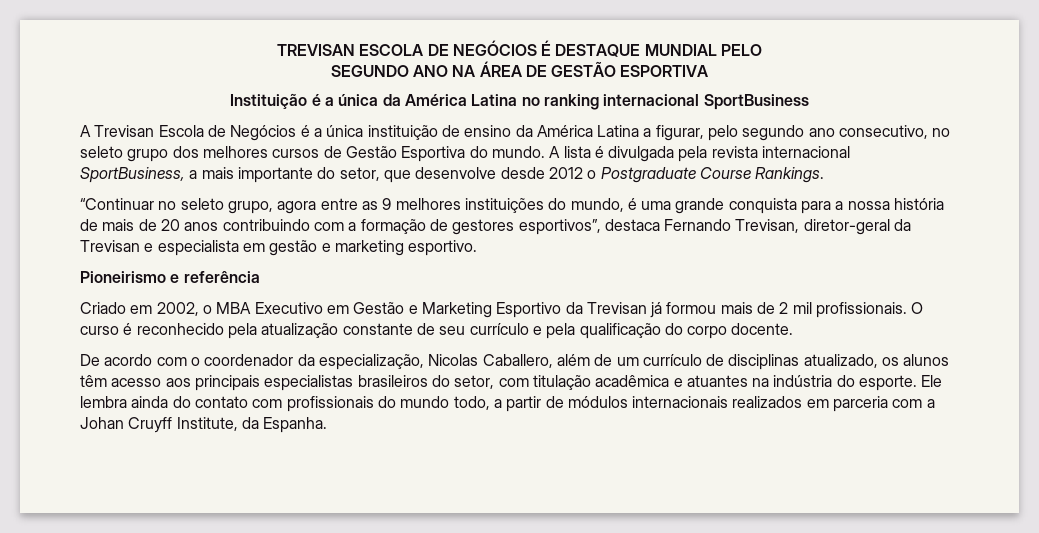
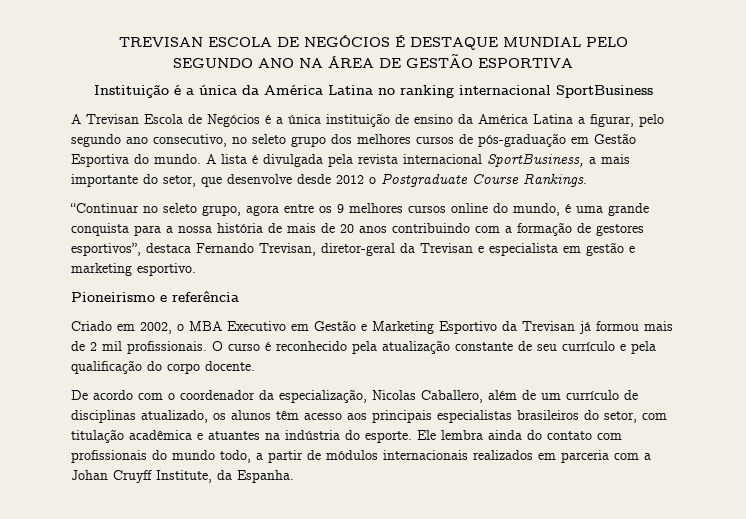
(342, 152) none -> [478,133,589,147] pós-graduação em
[361,201,378,210] as -> [319,206,332,213] os
[464,198,544,213] instituições -> [408,203,488,213] cursos online

